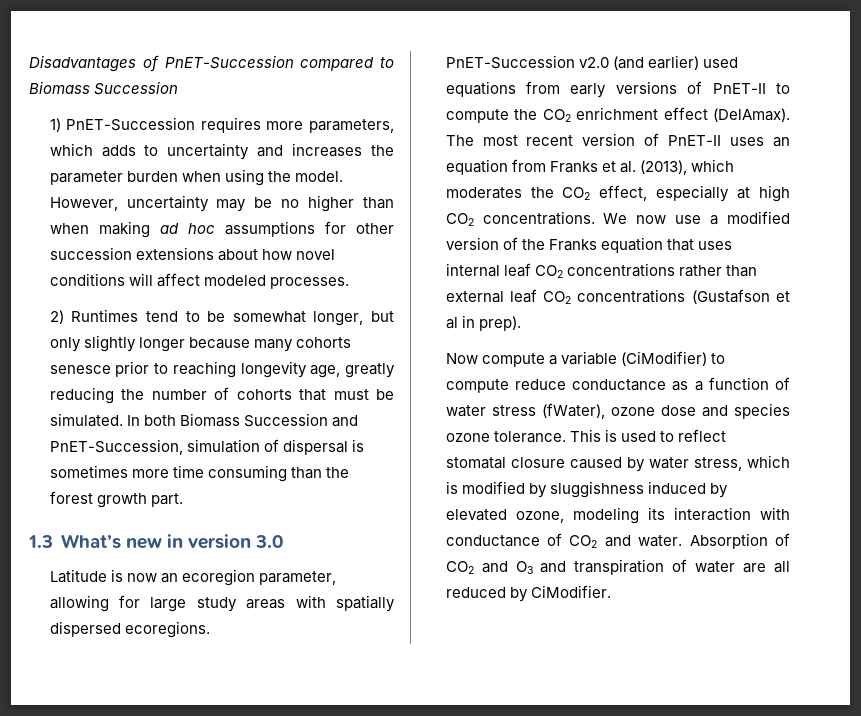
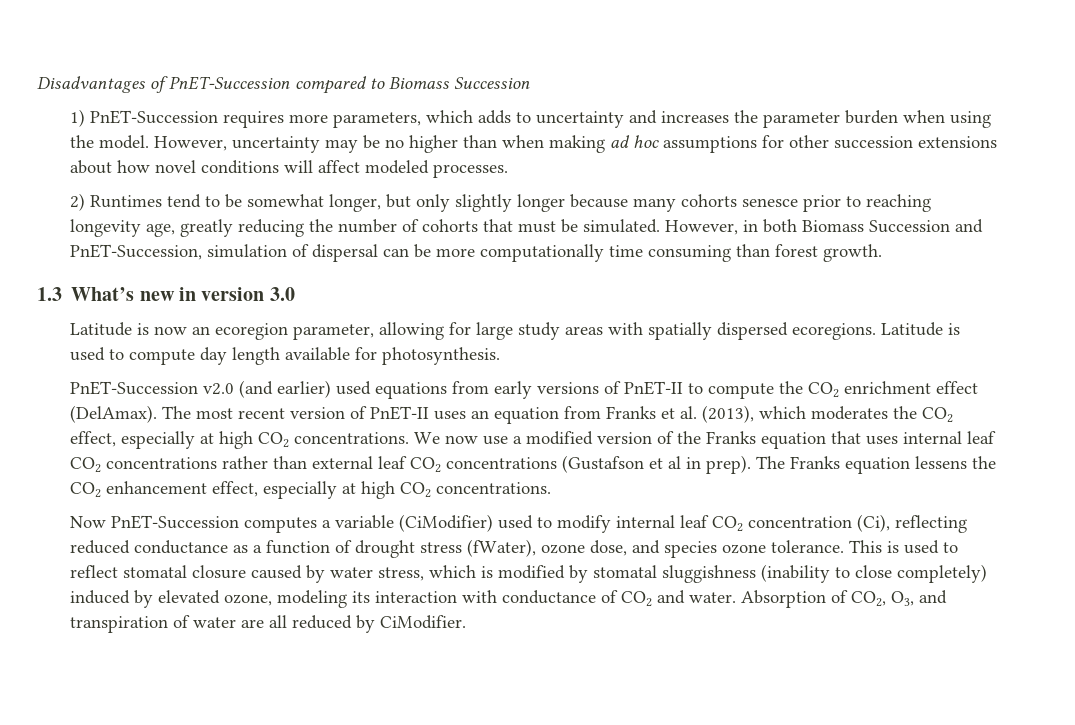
[126,415,140,426] In -> [664,220,758,235] However, in
[351,439,364,452] [49,465,349,482] [49,491,183,508] is sometimes more time consuming than the forest growth part. -> [382,244,882,262] can be more computationally time consuming than forest growth.
(210, 629) none -> [880,322,960,336] [69,347,500,365] Latitude is used to compute day length available for photosynthesis.
(521, 323) none -> [755,456,996,474] [69,481,551,499] The Franks equation lessens the CO2 enhancement effect, especially at high CO2 concentrations.
[481,353,545,367] compute -> [110,515,317,533] PnET-Succession computes
[710,353,725,364] [445,379,566,393] to compute reduce -> [497,514,967,533] [69,540,130,554] used to modify internal leaf CO2 concentration (Ci), reflecting reduced
[445,405,486,417] water -> [354,540,415,558] drought
[660,405,696,416] dose -> [589,540,627,556] dose,
[549,481,644,498] sluggishness -> [592,564,987,583] stomatal sluggishness (inability to close completely)
[445,561,533,574] CO2 and O3 -> [850,591,914,607] CO2, O3,

